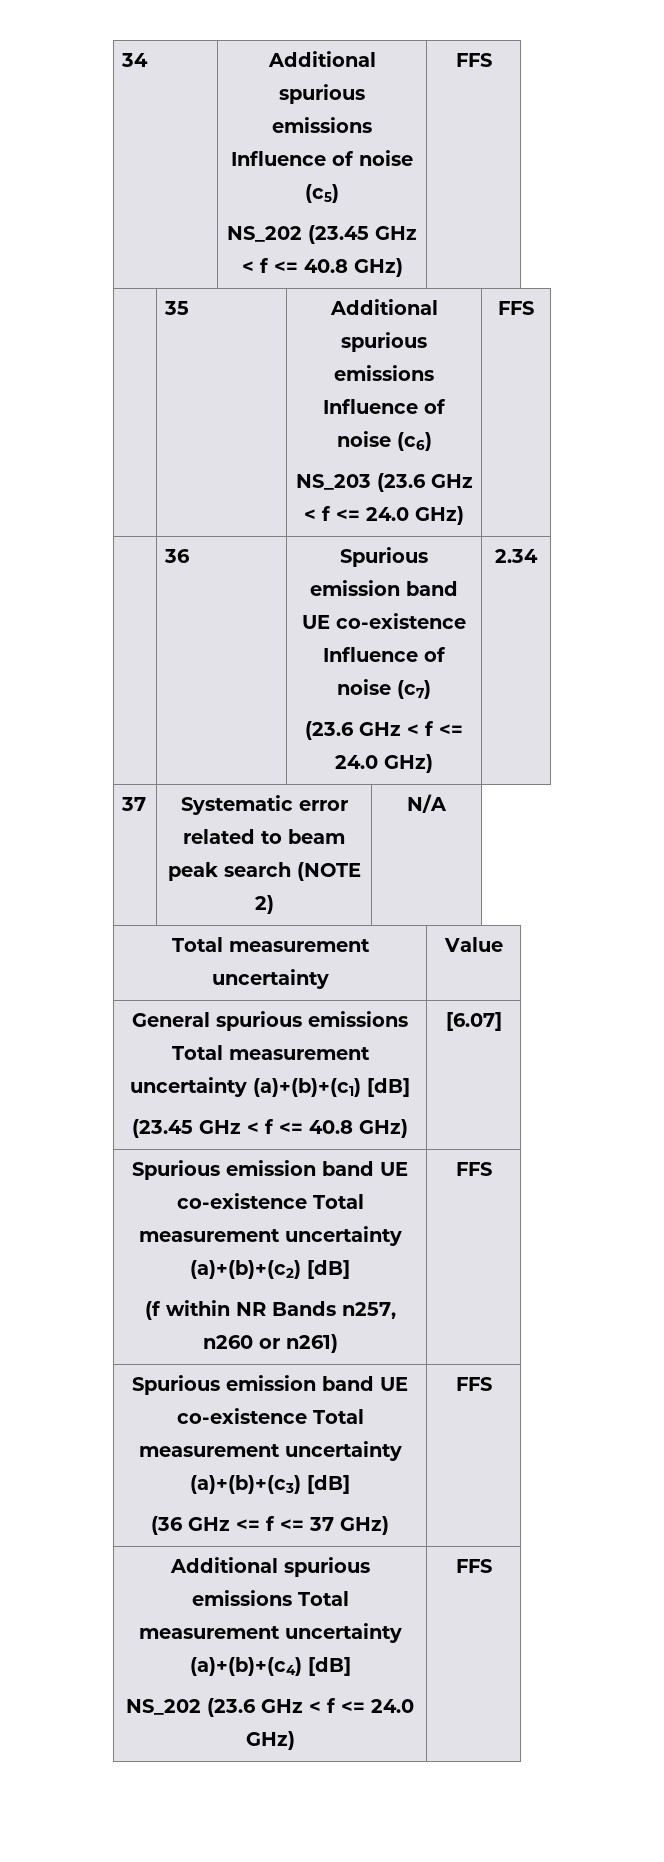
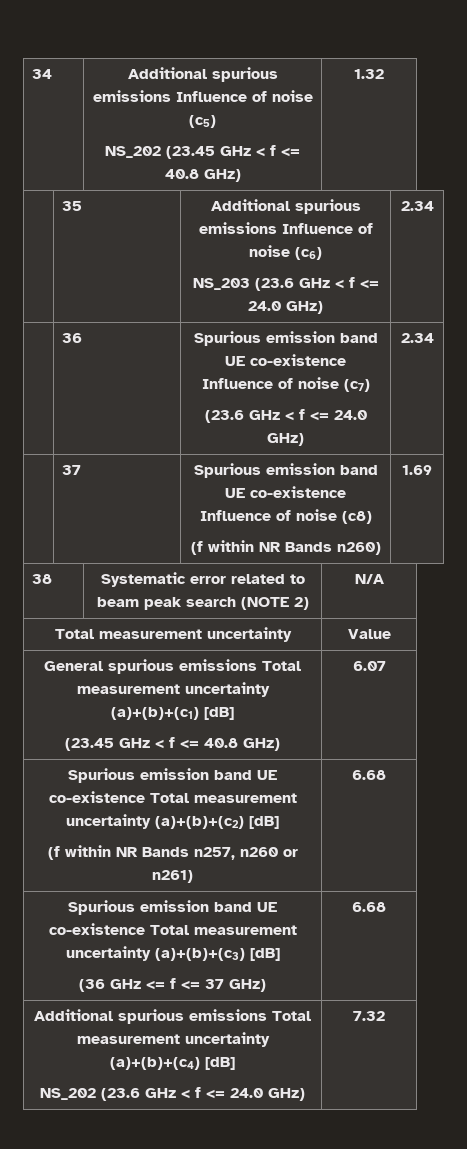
[455,53,492,67] FFS -> [354,69,384,79] 1.32
[498,301,534,315] FFS -> [400,201,434,211] 2.34
[121,797,147,811] 37 -> [62,465,82,475] [193,463,378,478] [225,486,346,498] [199,509,372,524] [190,540,381,555] [402,465,432,475] [32,574,53,584] | 37 | Spurious emission band UE co-existence Influence of noise (c8) // (f within NR Bands n260) | 1.69 // 38
[445,1012,502,1031] [6.07] -> [352,661,386,671] 6.07
[455,1162,492,1176] FFS -> [352,770,386,780] 6.68
[455,1377,492,1391] FFS -> [352,902,386,912] 6.68
[455,1559,492,1573] FFS -> [353,1011,385,1021] 7.32

